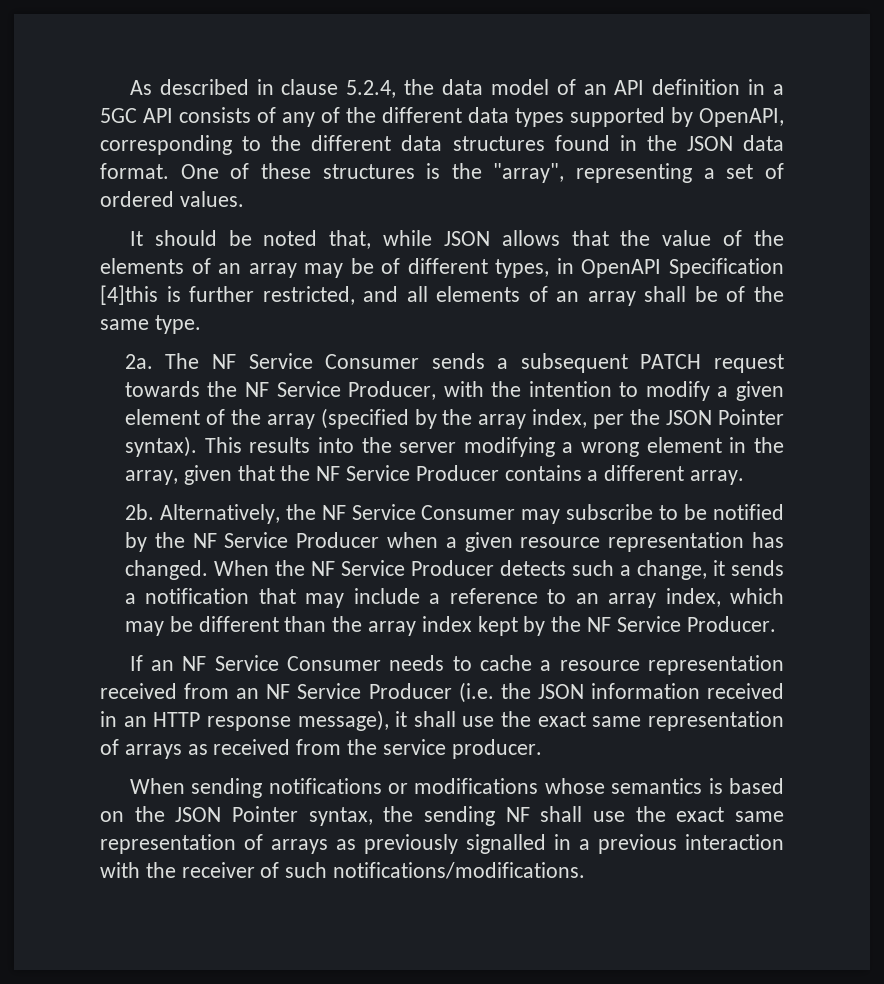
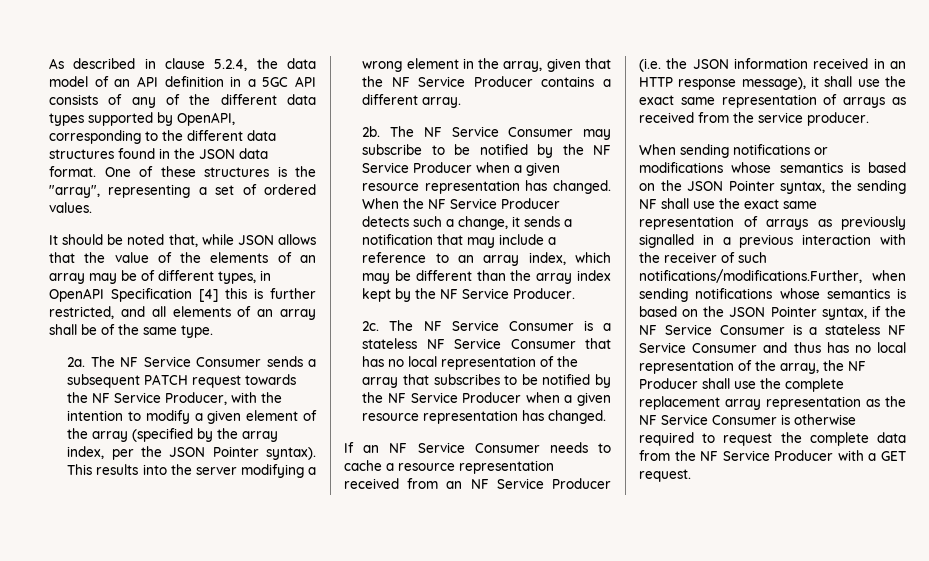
[100,285,158,305] [4]this -> [199,288,247,302] [4] this
[159,504,316,524] Alternatively, the -> [390,126,415,137] The
(776, 624) none -> [362,320,611,331] [362,338,611,349] [362,356,579,370] [362,374,611,388] [362,392,611,406] [362,410,607,424] // 2c. The NF Service Consumer is a stateless NF Service Consumer that has no local representation of the array that subscribes to be notified by the NF Service Producer when a given resource representation has changed.
[333,862,586,879] notifications/modifications. -> [639,269,906,283] [639,288,906,302] [639,306,906,320] [639,324,906,335] [639,342,906,353] [639,360,866,374] [639,378,844,392] [639,396,906,410] [639,414,856,425] [639,432,906,446] [639,450,906,461] [639,469,691,482] notifications/modifications.Further, when sending notifications whose semantics is based on the JSON Pointer syntax, if the NF Service Consumer is a stateless NF Service Consumer and thus has no local representation of the array, the NF Producer shall use the complete replacement array representation as the NF Service Consumer is otherwise required to request the complete data from the NF Service Producer with a GET request.

